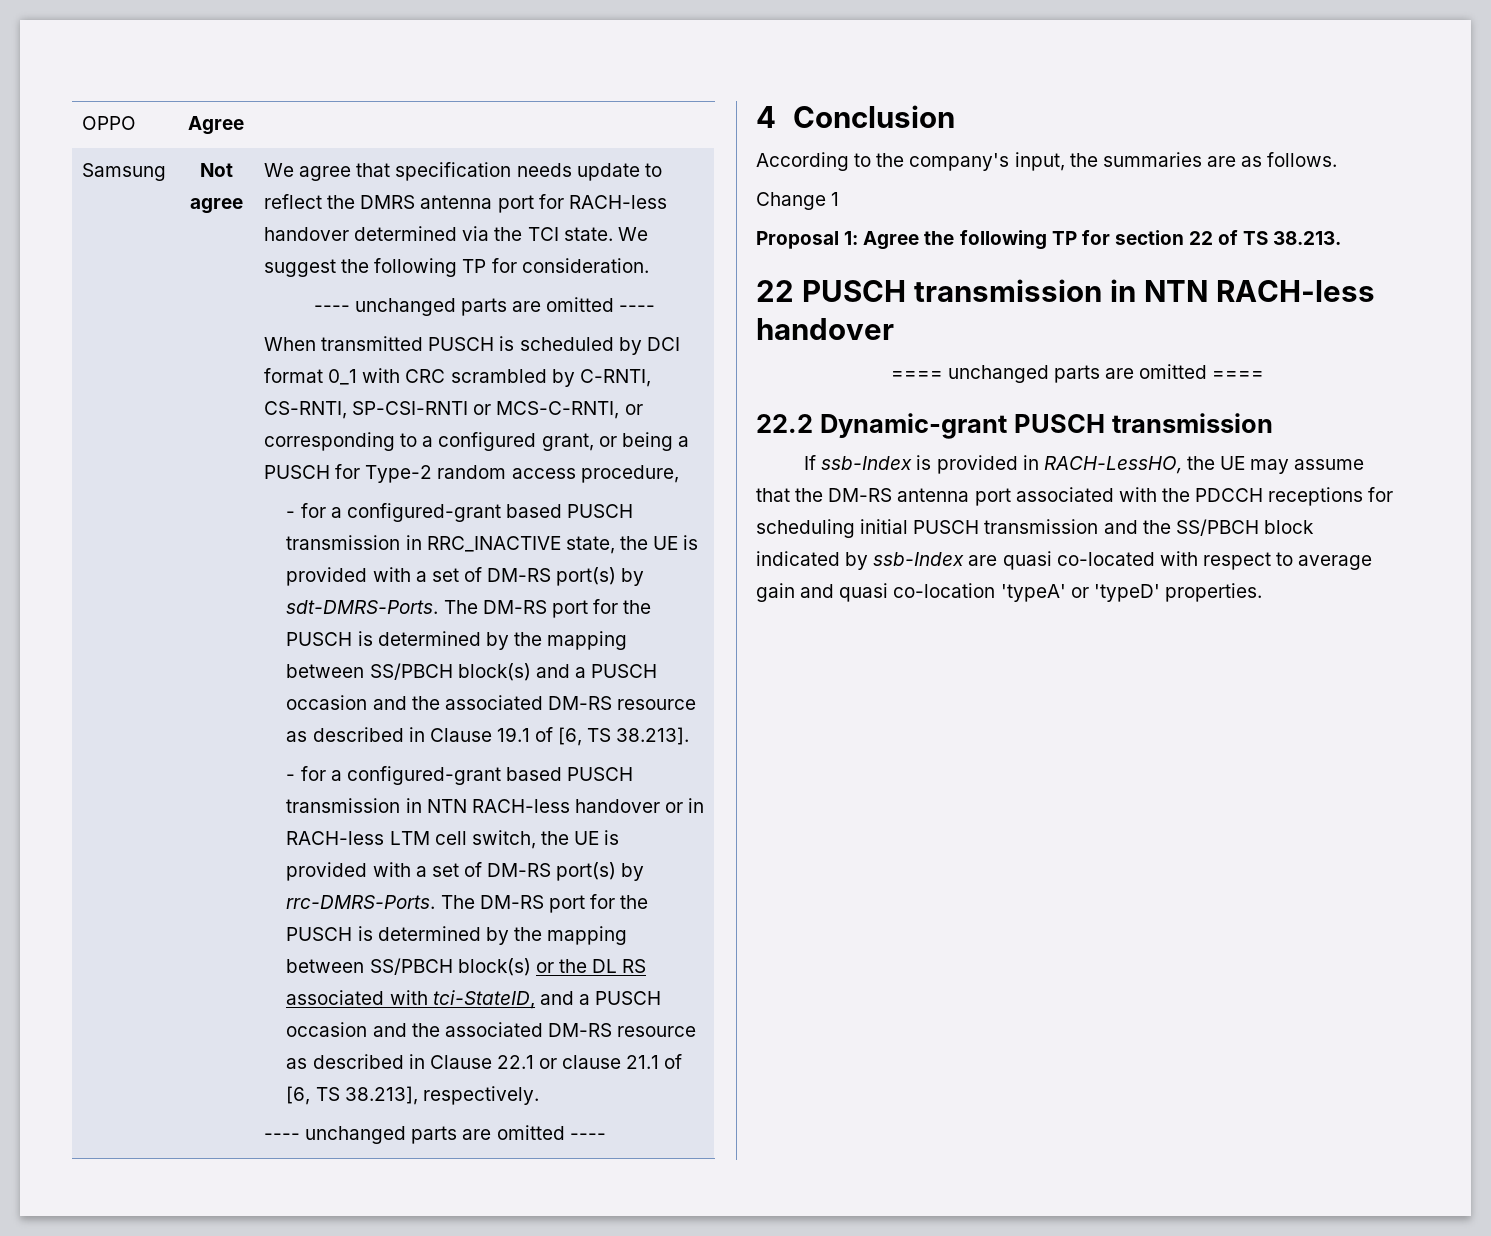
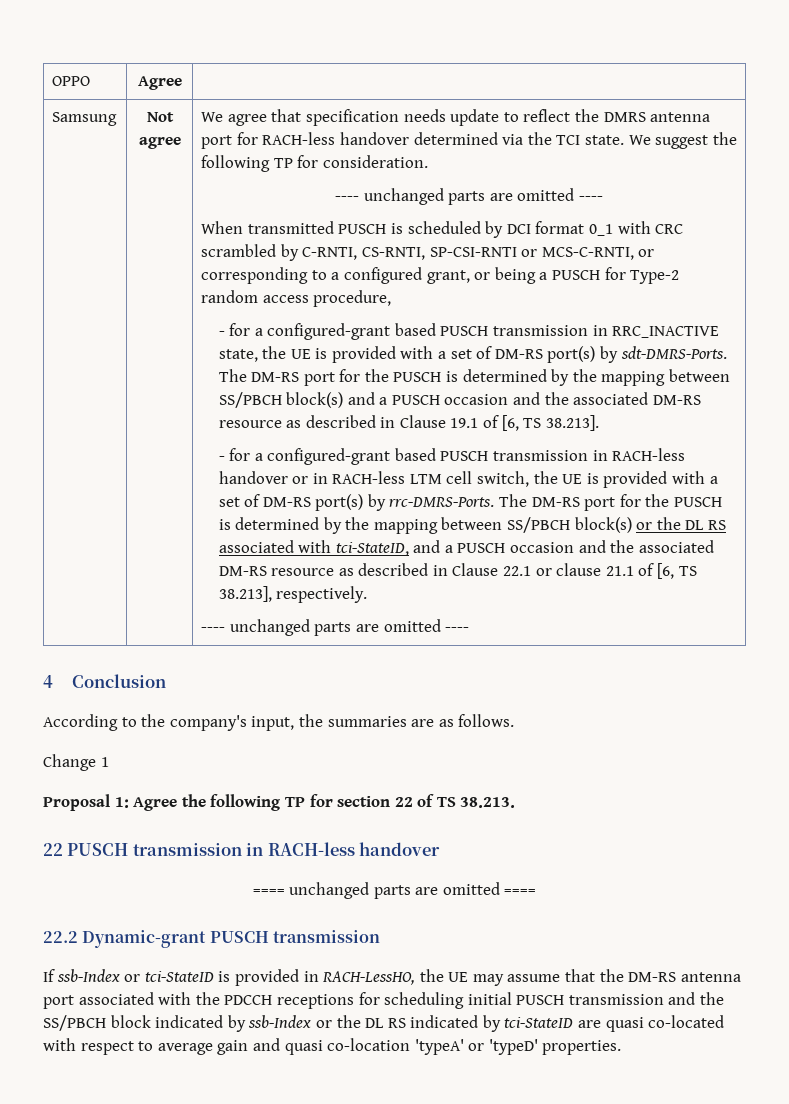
[426,799,467,813] NTN -> (608, 455) none
[1143,280,1208,302] NTN -> (264, 849) none
(913, 463) none -> [124,971,214,982] or tci-StateID
(965, 559) none -> [315,1015,574,1032] or the DL RS indicated by tci-StateID

